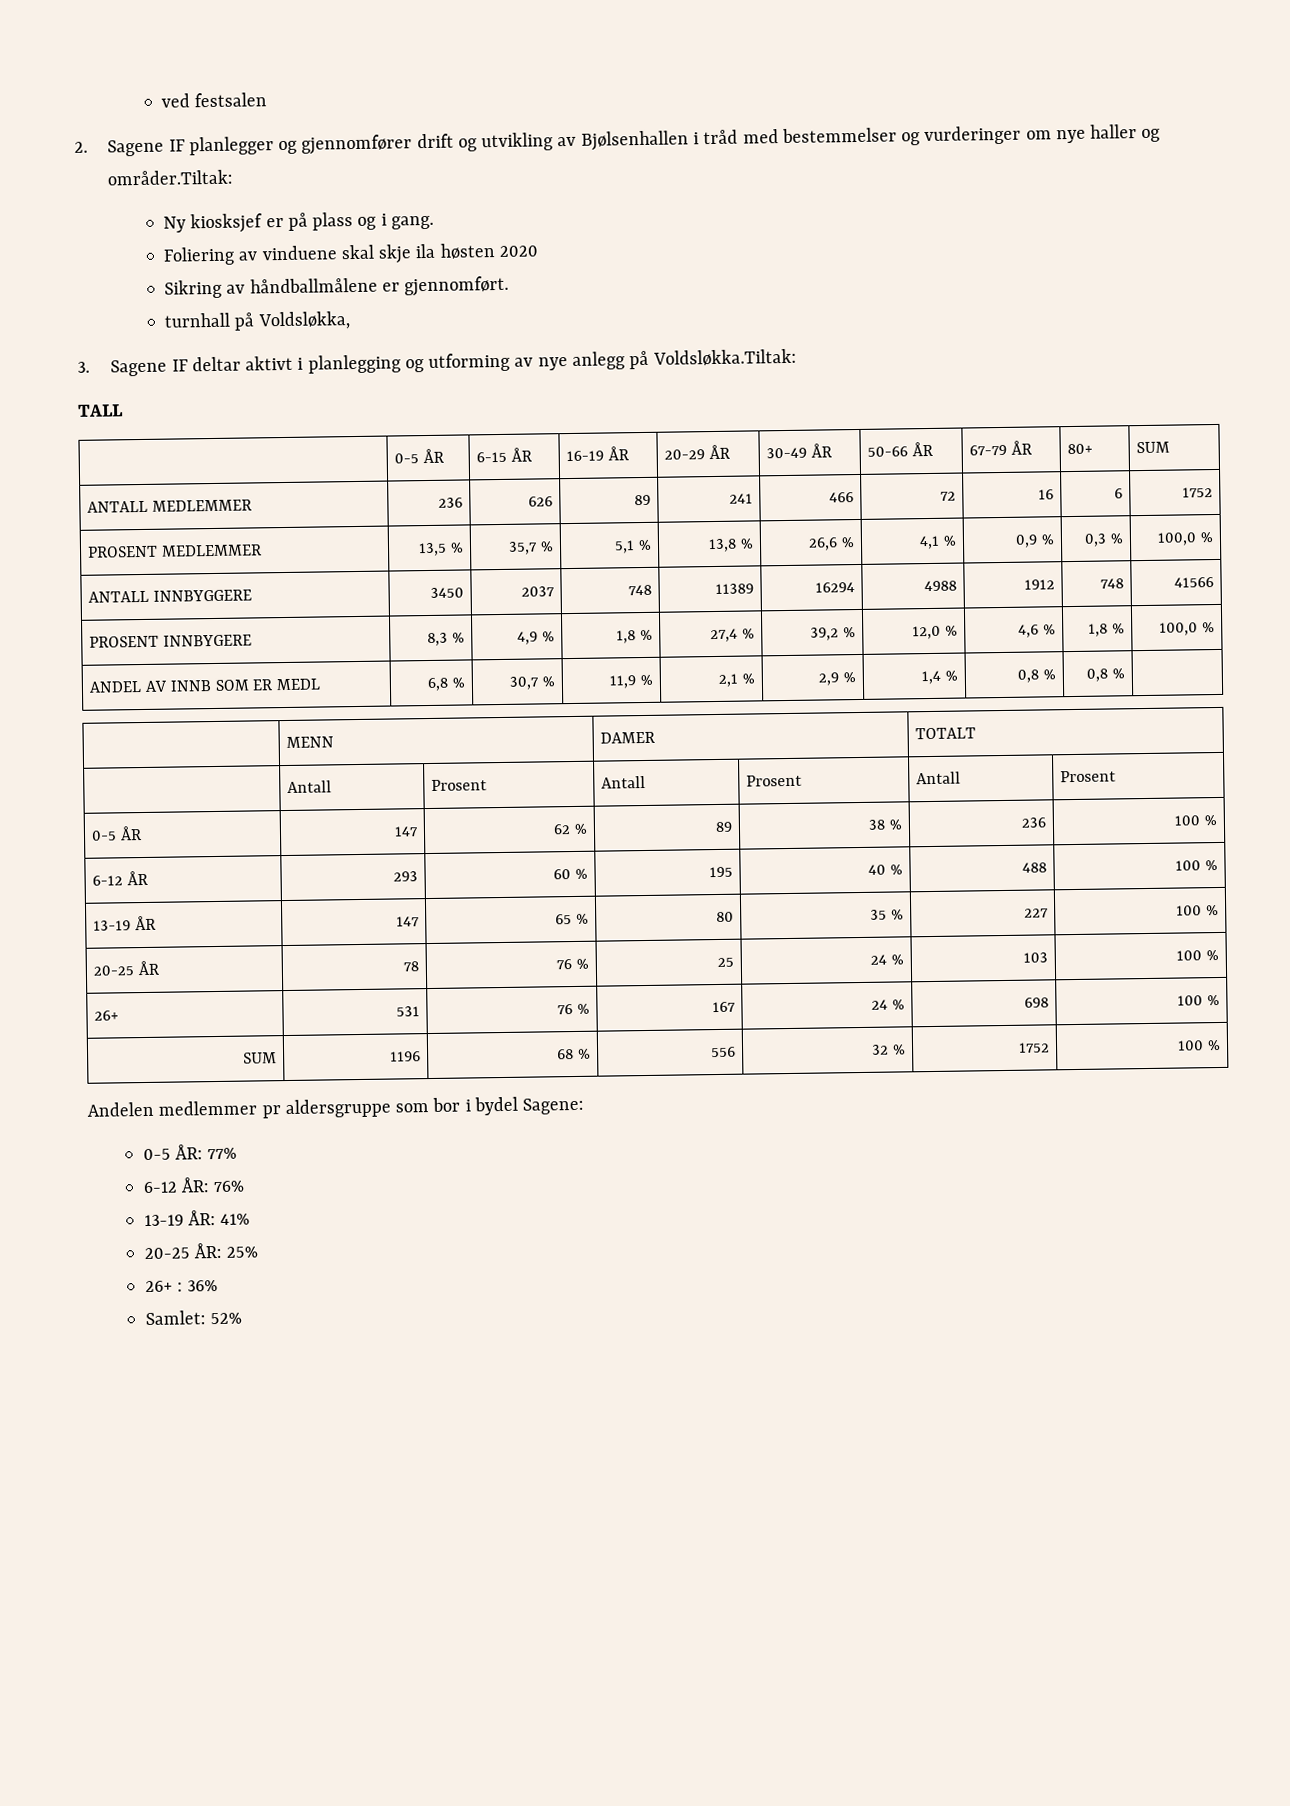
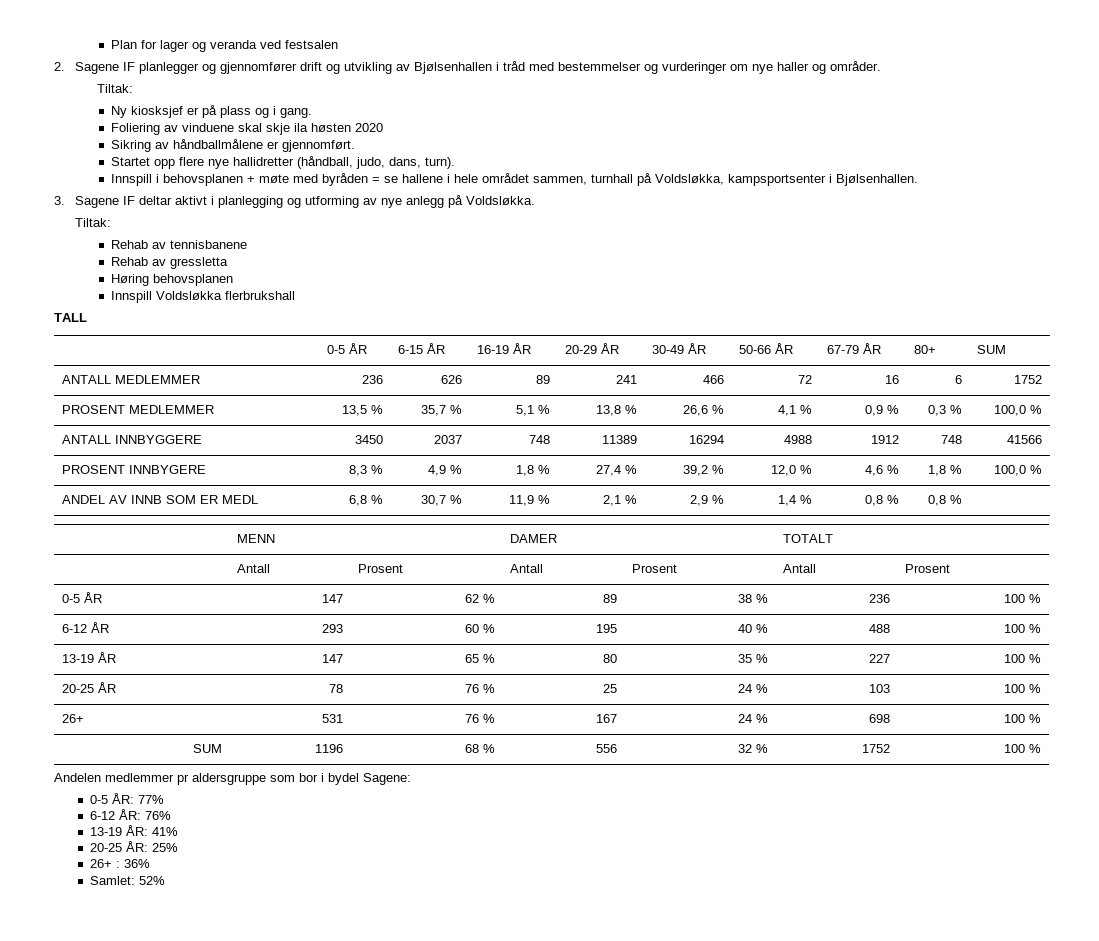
(161, 100) none -> [111,40,258,52] Plan for lager og veranda
[107,169,234,186] områder.Tiltak: -> [830,61,882,71] [96,84,133,93] områder. // Tiltak:
(510, 286) none -> [111,156,456,169] [111,173,588,186] Startet opp flere nye hallidretter (håndball, judo, dans, turn). // Innspill i behovsplanen + møte med byråden = se hallene i hele området sammen,
(350, 321) none -> [728,174,919,186] kampsportsenter i Bjølsenhallen.
[652,348,797,367] Voldsløkka.Tiltak: -> [466,196,536,205] [75,218,112,227] [111,240,248,249] [111,257,229,269] [111,274,234,286] [111,291,296,303] Voldsløkka. // Tiltak: // Rehab av tennisbanene // Rehab av gressletta // Høring behovsplanen // Innspill Voldsløkka flerbrukshall

